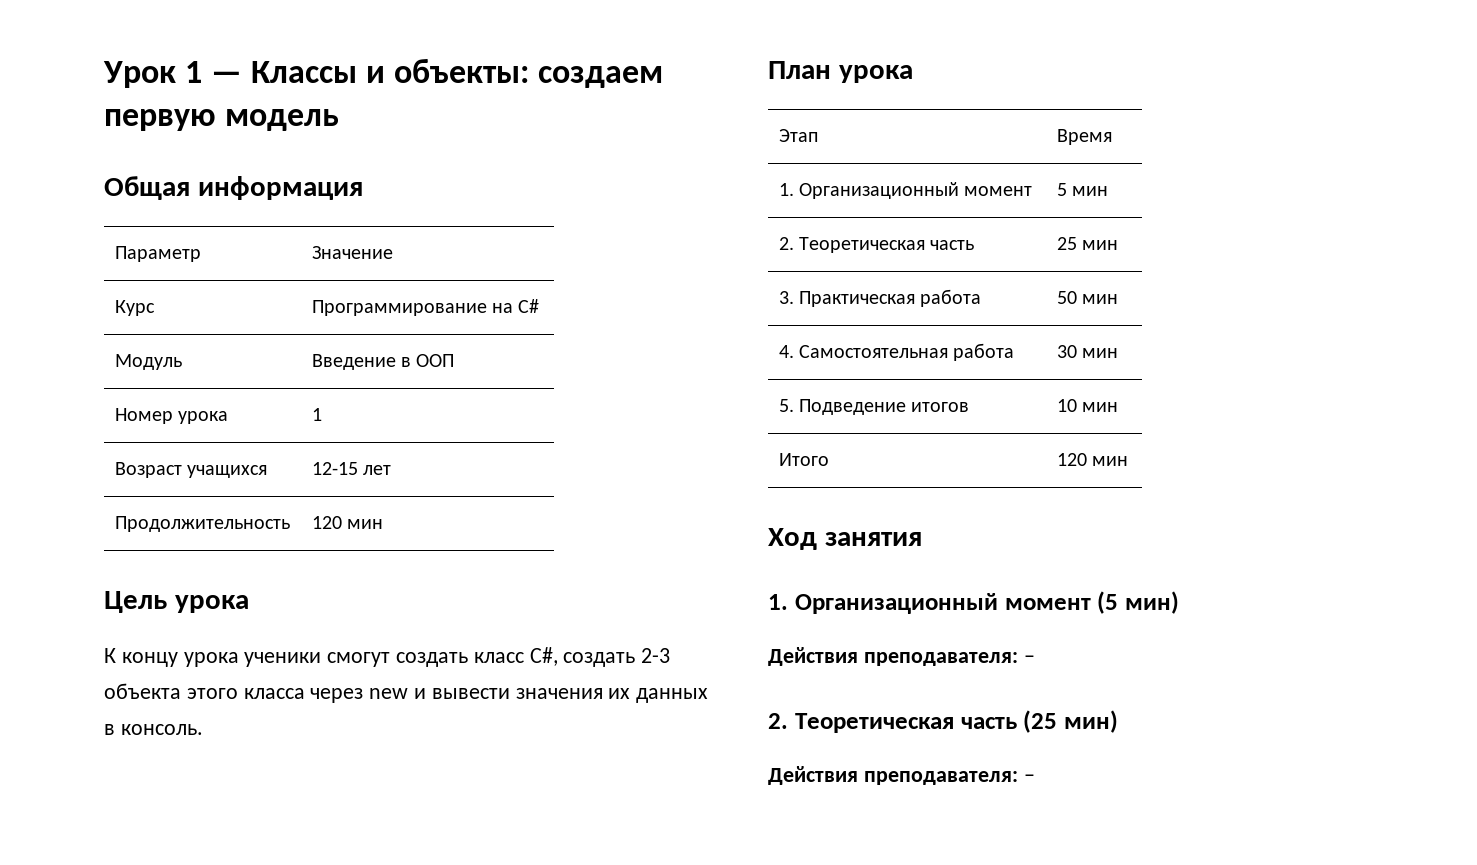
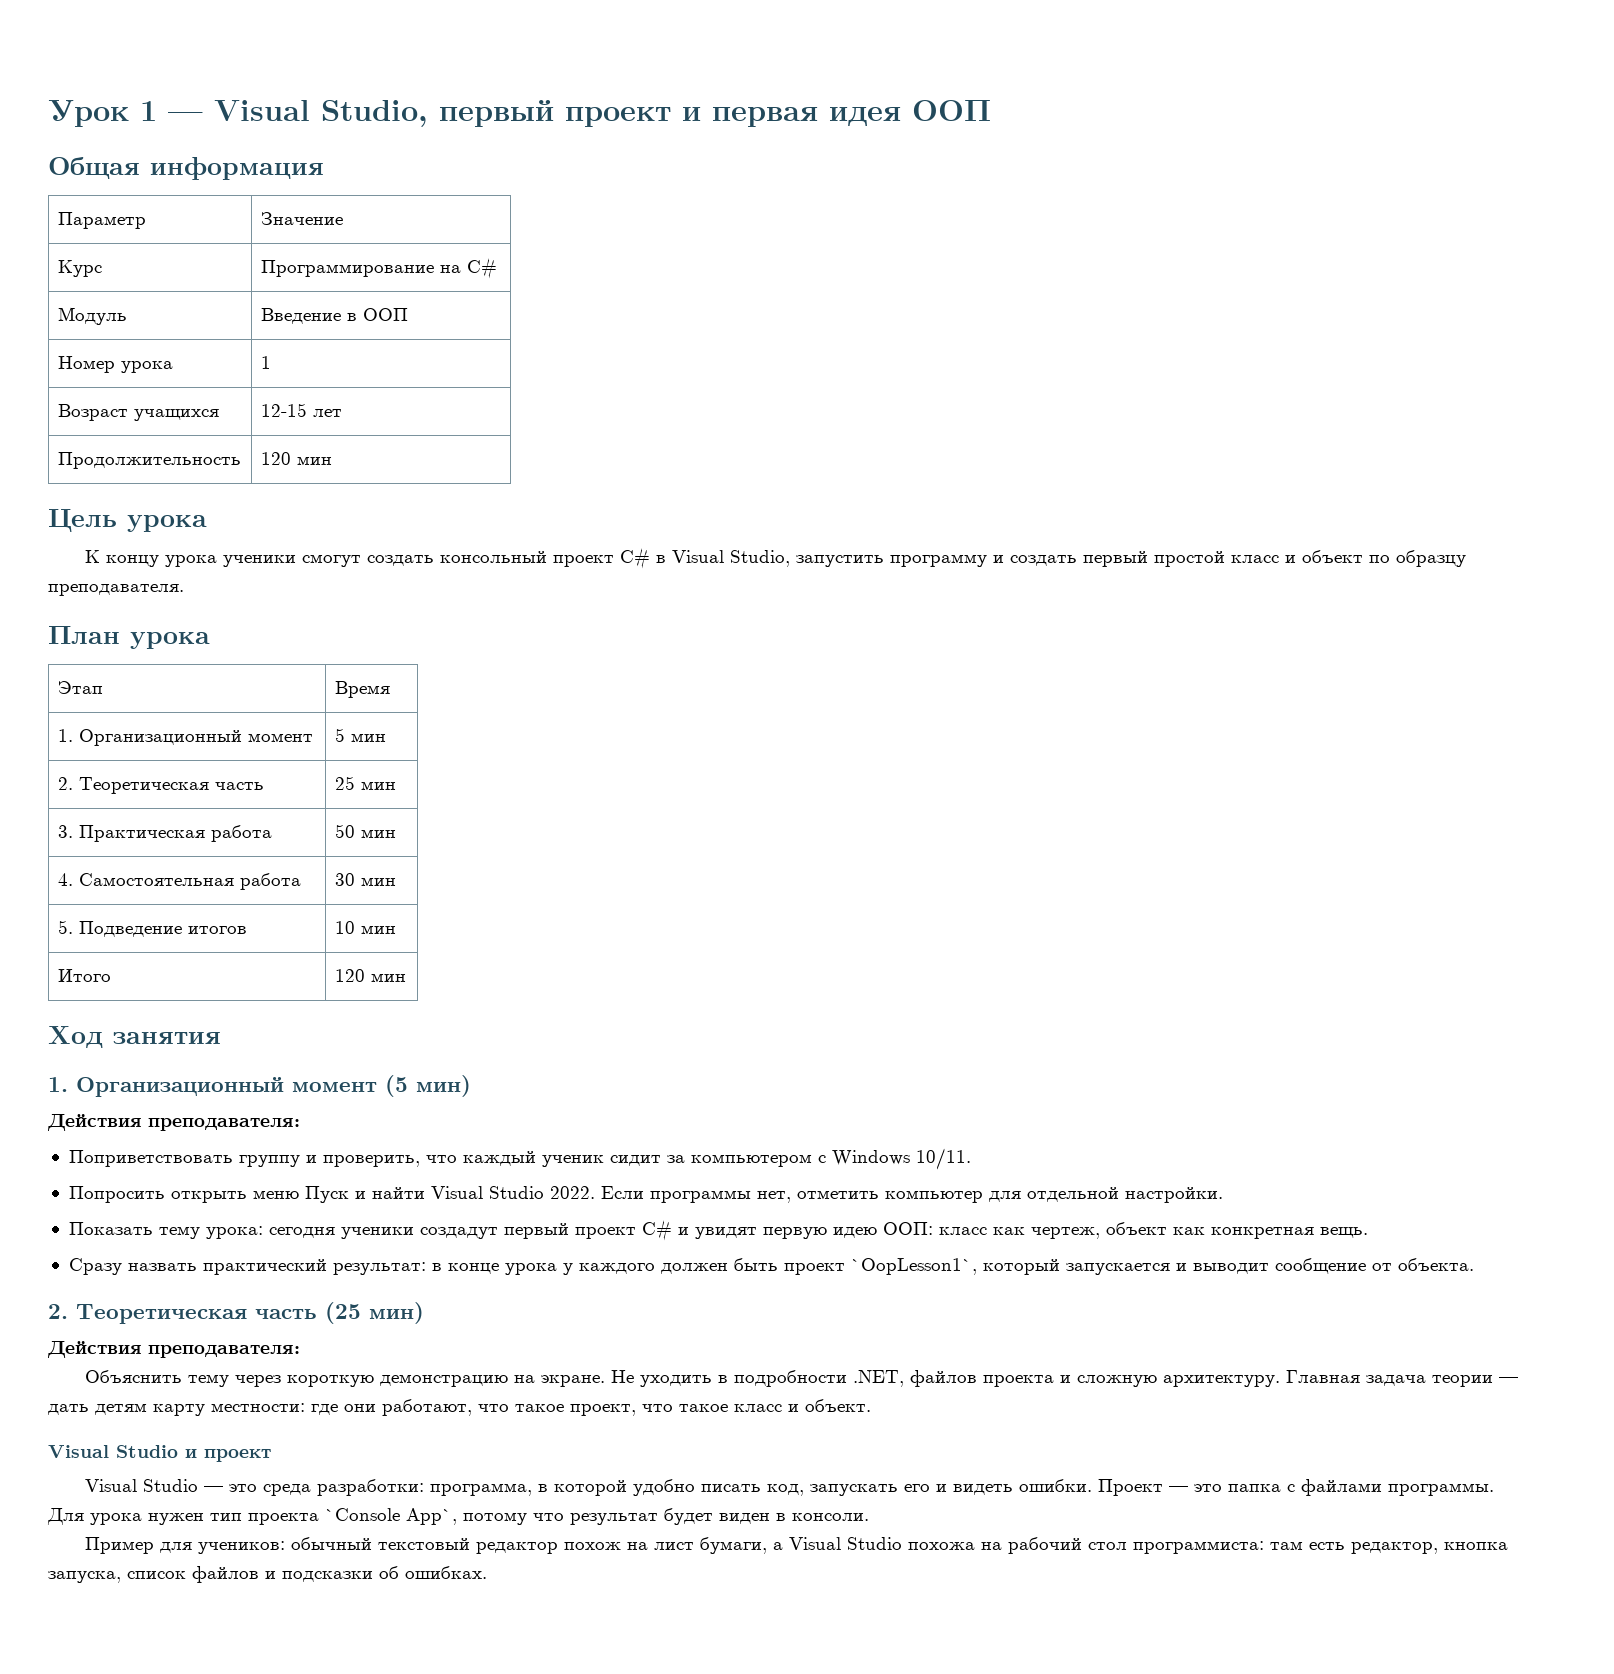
[251,58,664,88] [104,109,340,131] Классы и объекты: создаем первую модель -> [214,100,991,127] Visual Studio, первый проект и первая идея ООП
[473,647,671,667] [104,683,709,703] [104,724,203,735] класс C#, создать 2-3 объекта этого класса через new и вывести значения их данных в консоль. -> [440,548,1467,569] [48,584,184,596] консольный проект C# в Visual Studio, запустить программу и создать первый простой класс и объект по образцу преподавателя.
[1023,655,1035,663] – -> [68,1148,971,1170] [68,1186,1223,1203] [68,1220,1368,1241] [68,1258,1474,1275] // Поприветствовать группу и проверить, что каждый ученик сидит за компьютером с Windows 10/11. // Попросить открыть меню Пуск и найти Visual Studio 2022. Если программы нет, отметить компьютер для отдельной настройки. // Показать тему урока: сегодня ученики создадут первый проект C# и увидят первую идею ООП: класс как чертеж, объект как конкретная вещь. // Сразу назвать практический результат: в конце урока у каждого должен быть проект `OopLesson1`, который запускается и выводит сообщение от объекта.
[1023,774,1035,782] – -> [85,1370,1519,1387] [48,1399,871,1416] [48,1445,271,1462] [85,1479,1495,1496] [47,1508,869,1525] [85,1537,1509,1554] [48,1566,487,1583] // Объяснить тему через короткую демонстрацию на экране. Не уходить в подробности .NET, файлов проекта и сложную архитектуру. Главная задача теории — дать детям карту местности: где они работают, что такое проект, что такое класс и объект. // Visual Studio и проект // Visual Studio — это среда разработки: программа, в которой удобно писать код, запускать его и видеть ошибки. Проект — это папка с файлами программы. Для урока нужен тип проекта `Console App`, потому что результат будет виден в консоли. // Пример для учеников: обычный текстовый редактор похож на лист бумаги, а Visual Studio похожа на рабочий стол программиста: там есть редактор, кнопка запуска, список файлов и подсказки об ошибках.

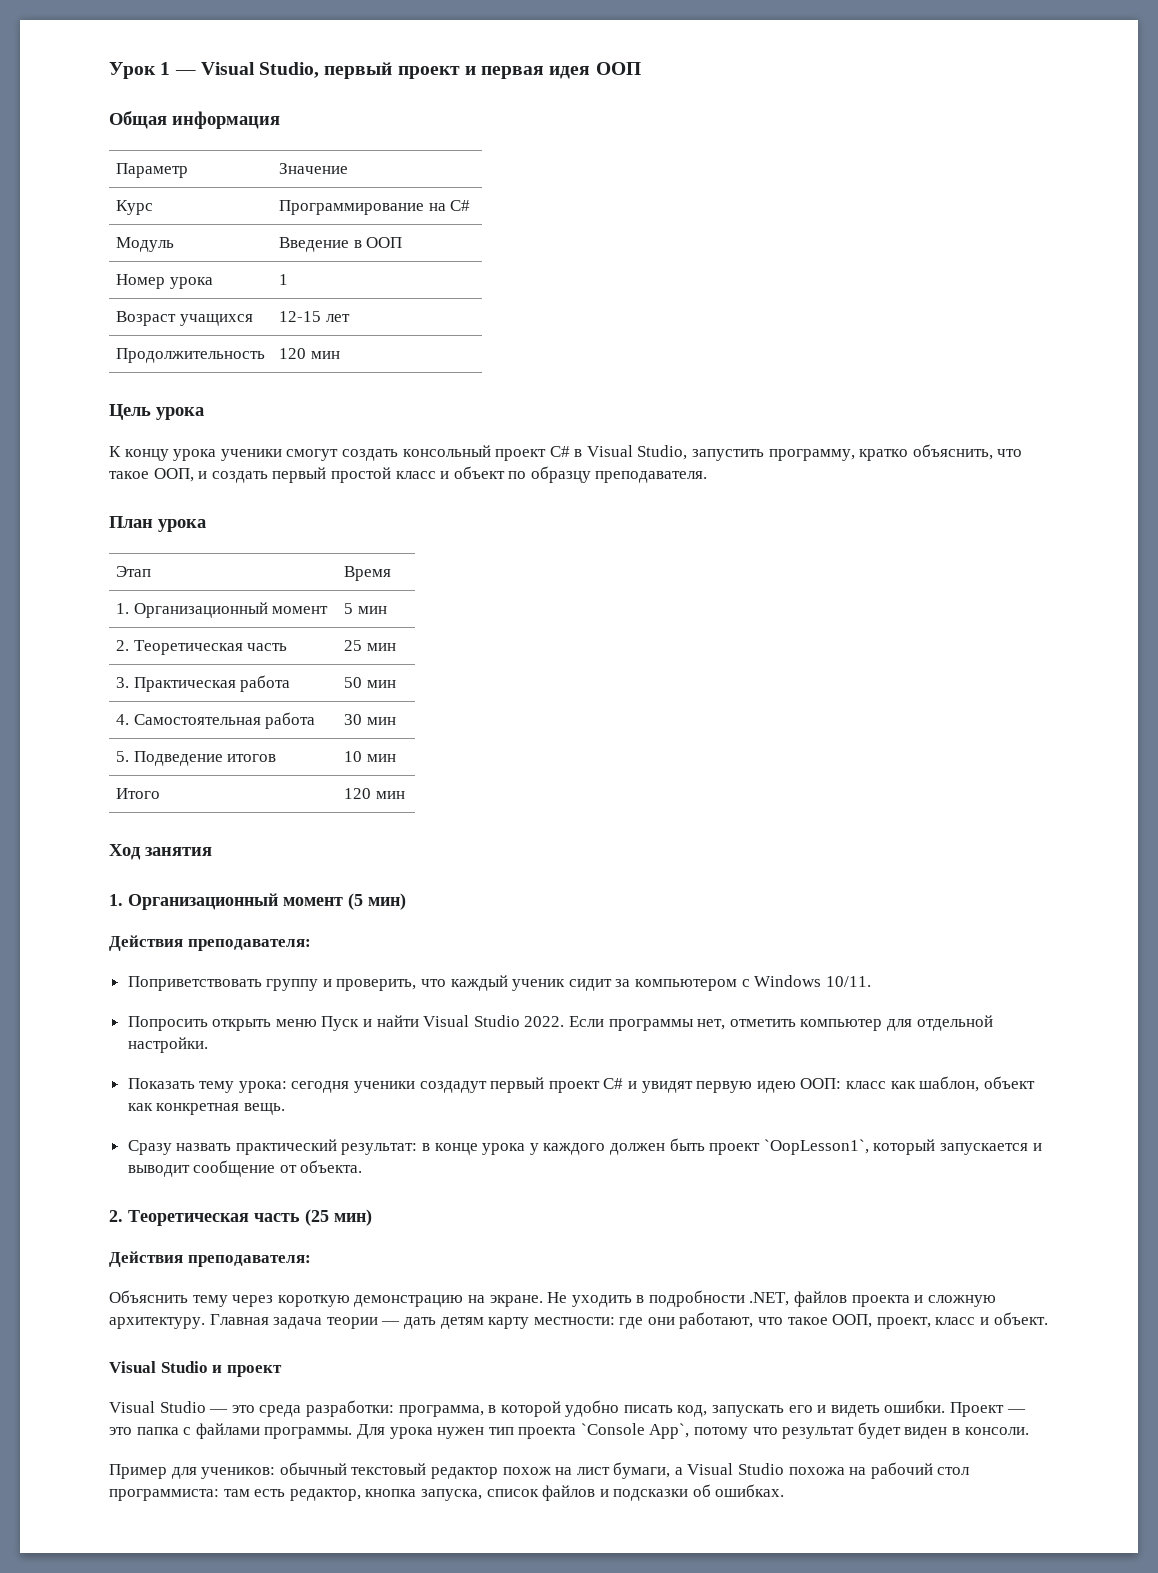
[890,554,988,567] программу -> [768,444,1023,461] [109,468,194,482] программу, кратко объяснить, что такое ООП,
[1030,1227,1100,1239] чертеж, -> [919,1076,980,1092] шаблон,
[570,1404,728,1416] проект, что такое -> [832,1314,931,1329] ООП, проект,

